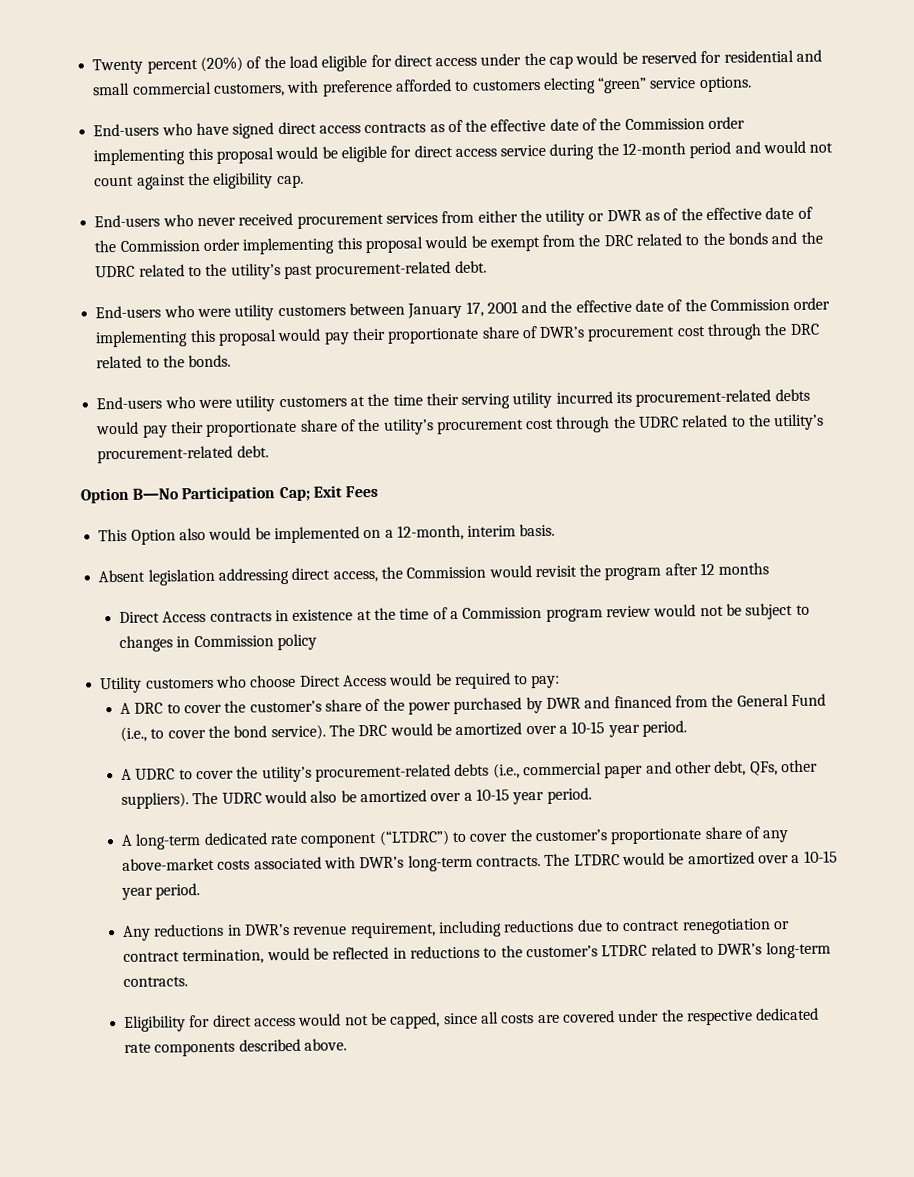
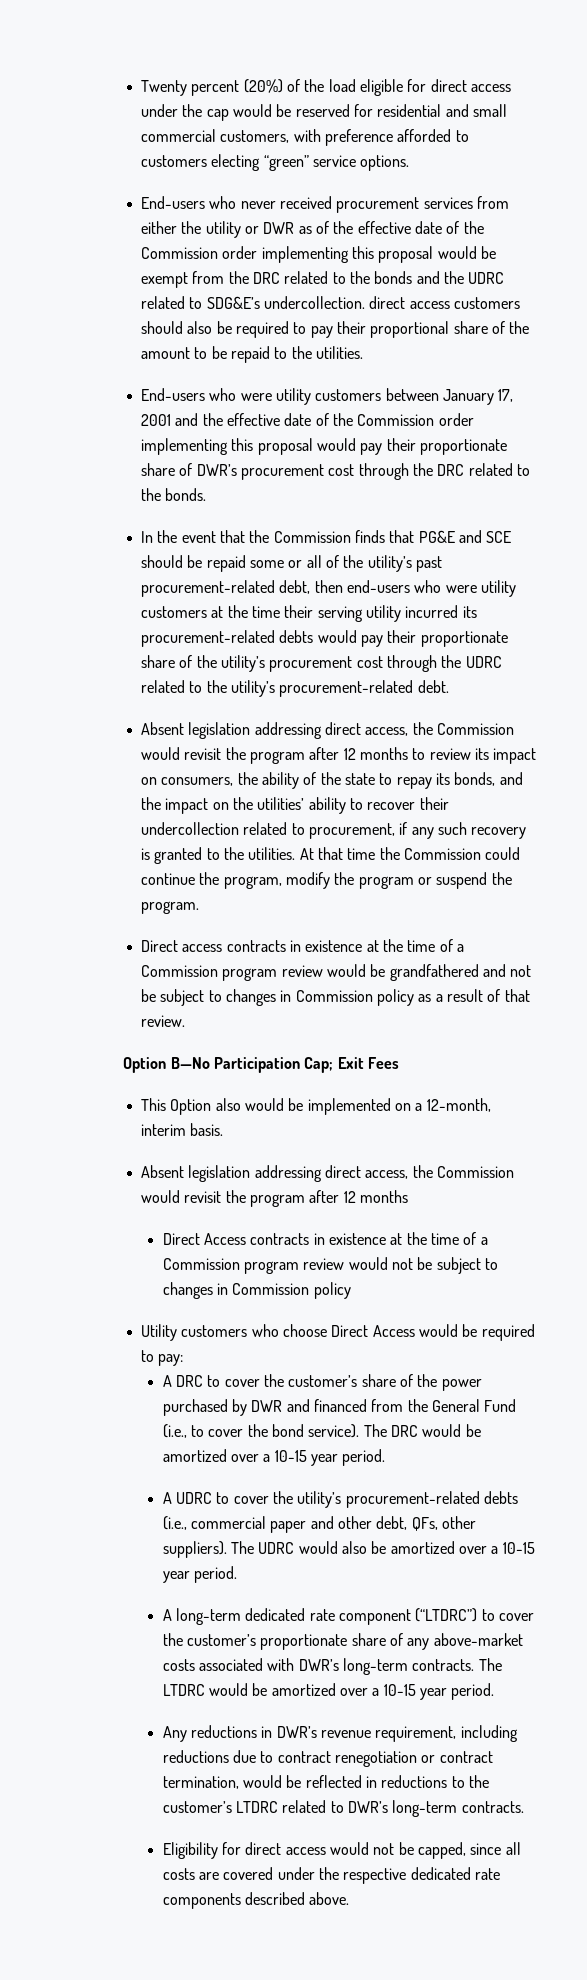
[93,116,746,139] [93,140,834,166] [94,172,304,190] // End-users who have signed direct access contracts as of the effective date of the Commission order implementing this proposal would be eligible for direct access service during the 12-month period and would not count against the eligibility cap. -> (410, 163) none
[205,260,487,280] the utility’s past procurement-related debt. -> [206,296,520,309] [140,321,530,338] [140,346,363,363] SDG&E’s undercollection. direct access customers should also be required to pay their proportional share of the amount to be repaid to the utilities.
[96,396,163,410] End-users -> [140,530,512,543] [140,555,442,572] [140,580,410,597] In the event that the Commission finds that PG&E and SCE should be repaid some or all of the utility’s past procurement-related debt, then end-users
(269, 451) none -> [140,722,514,739] [140,747,537,764] [140,772,523,789] [140,797,449,814] [140,822,527,839] [140,847,521,864] [140,872,512,889] [140,901,199,914] [140,939,464,952] [140,964,532,981] [140,989,530,1006] [140,1015,185,1027] // Absent legislation addressing direct access, the Commission would revisit the program after 12 months to review its impact on consumers, the ability of the state to repay its bonds, and the impact on the utilities’ ability to recover their undercollection related to procurement, if any such recovery is granted to the utilities. At that time the Commission could continue the program, modify the program or suspend the program. // Direct access contracts in existence at the time of a Commission program review would be grandfathered and not be subject to changes in Commission policy as a result of that review.

